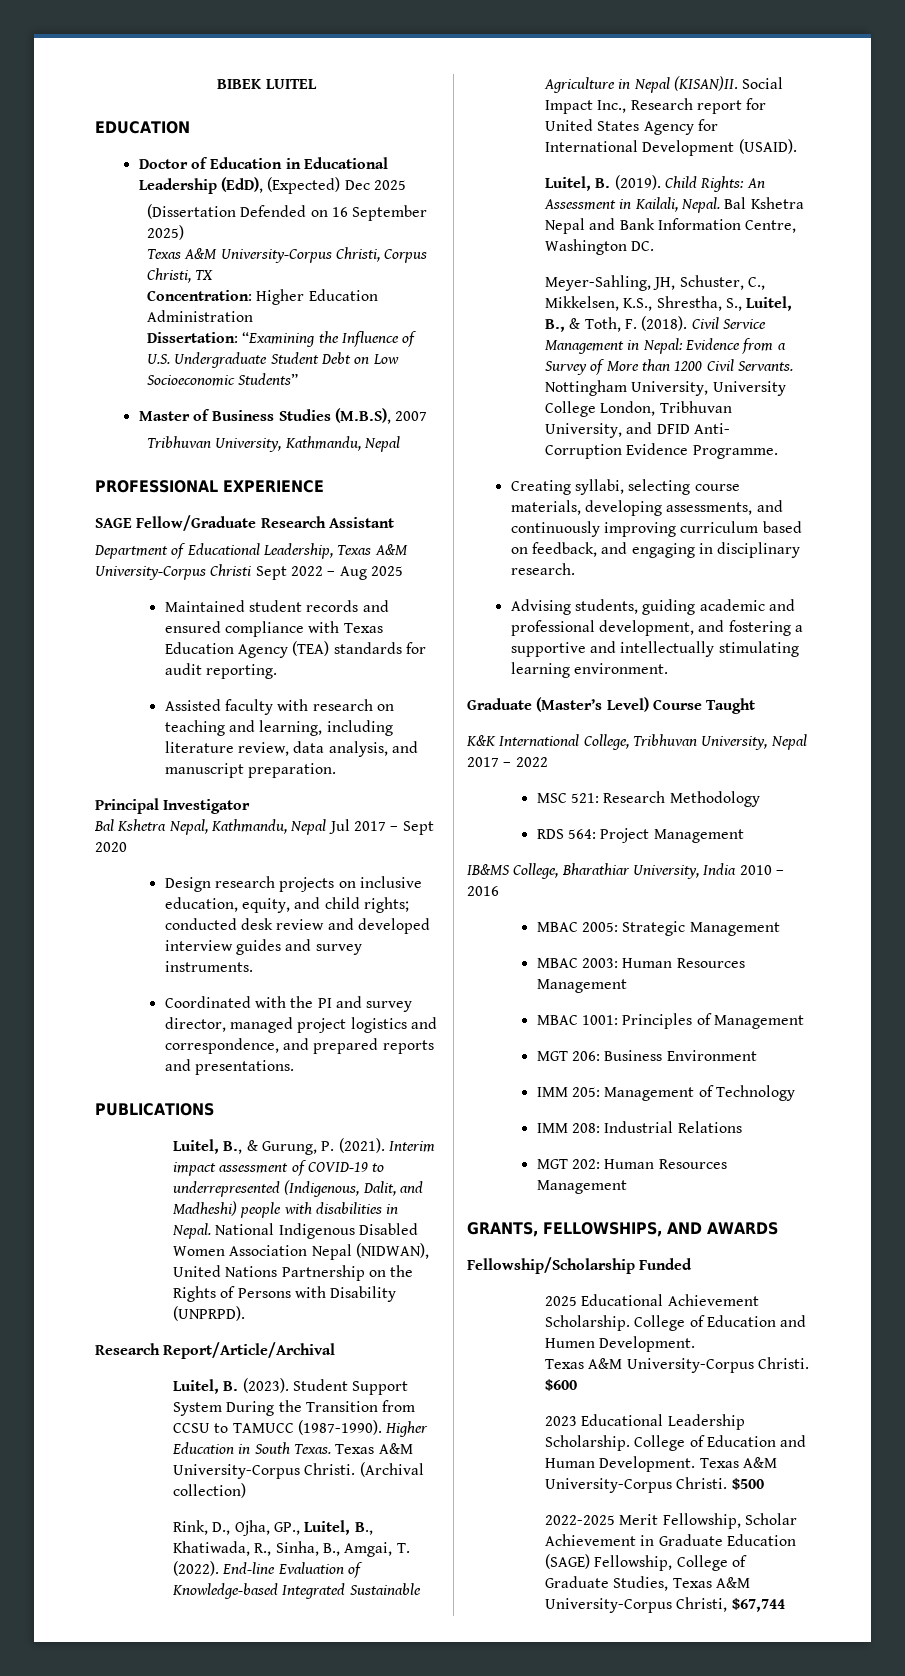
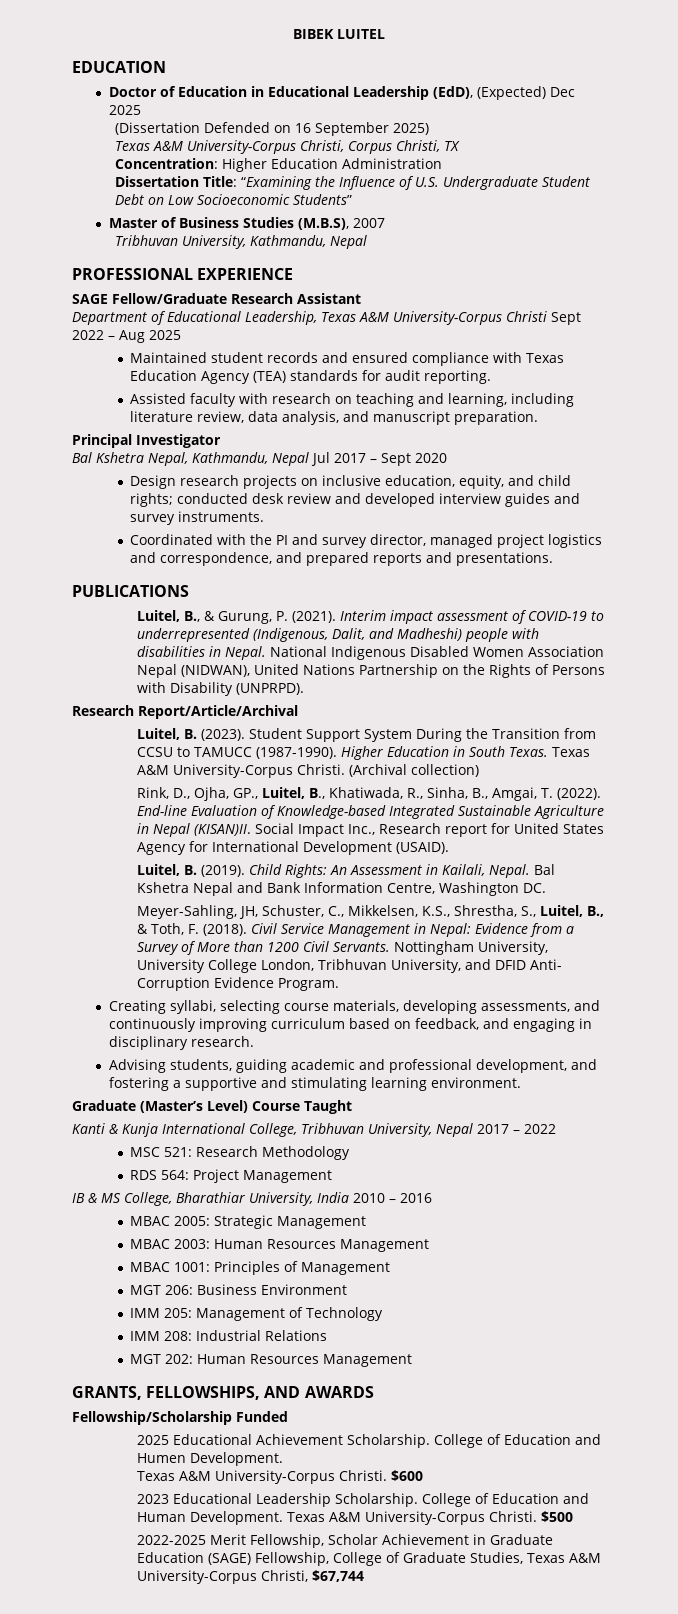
[147,332,239,343] Dissertation: -> [115,176,238,187] Dissertation Title:
[692,445,778,459] Programme. -> [278,978,340,991] Program.
[620,641,715,657] intellectually -> (287, 1082) none
[466,735,496,746] K&K -> [72,1123,158,1137] Kanti & Kunja
[467,864,510,875] IB&MS -> [72,1193,121,1203] IB & MS

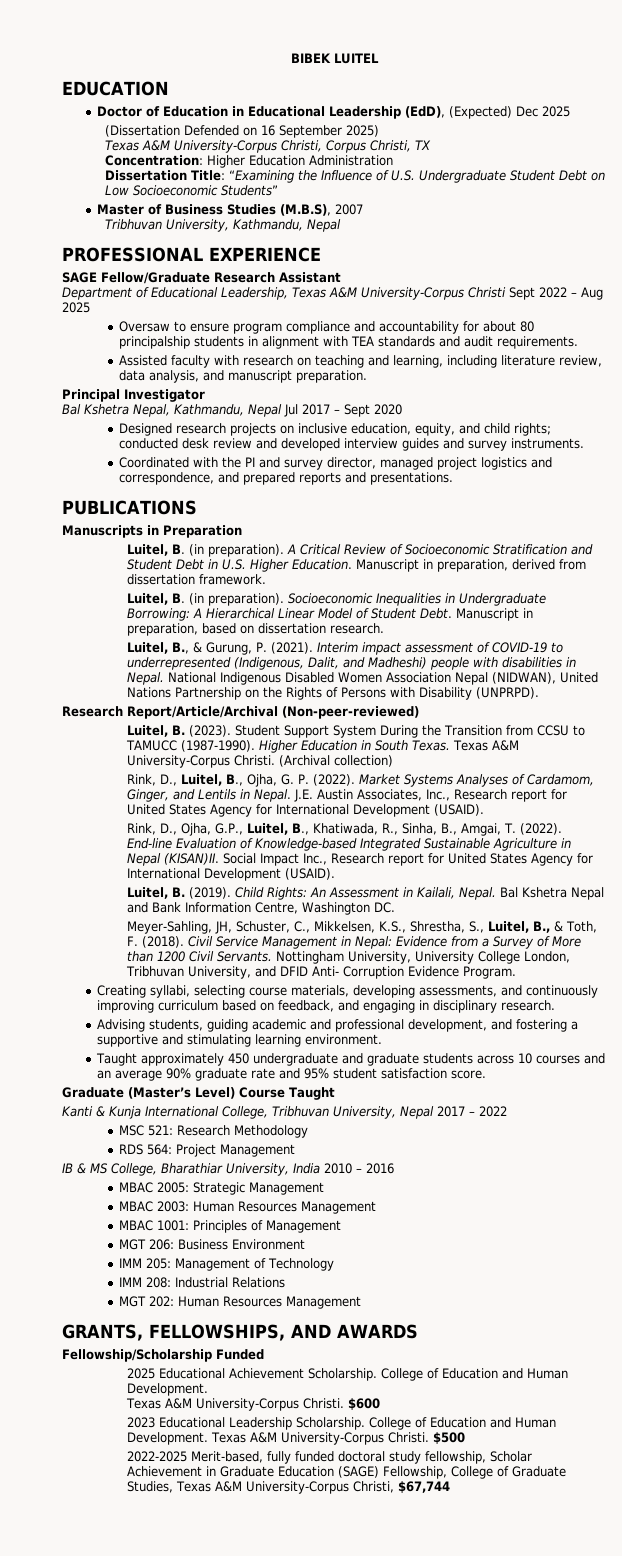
[130,352,565,366] [130,370,492,384] Maintained student records and ensured compliance with Texas Education Agency (TEA) standards for audit reporting. -> [119,321,535,334] [119,336,579,349] Oversaw to ensure program compliance and accountability for about 80 principalship students in alignment with TEA standards and audit requirements.
[130,475,177,489] Design -> [119,423,173,436] Designed
(189, 591) none -> [62,525,242,538] [127,544,594,557] [127,559,587,572] [127,574,267,585] [127,593,547,606] [127,608,534,621] [127,623,385,636] // Manuscripts in Preparation // Luitel, B. (in preparation). A Critical Review of Socioeconomic Stratification and Student Debt in U.S. Higher Education. Manuscript in preparation, derived from dissertation framework. // Luitel, B. (in preparation). Socioeconomic Inequalities in Undergraduate Borrowing: A Hierarchical Linear Model of Student Debt. Manuscript in preparation, based on dissertation research.
(298, 712) none -> [282,706,419,719] (Non-peer-reviewed)
[194,787,259,801] Ojha, GP., -> [181,774,595,787] [127,789,568,802] [127,804,485,817] [127,823,244,836] Luitel, B., Ojha, G. P. (2022). Market Systems Analyses of Cardamom, Ginger, and Lentils in Nepal. J.E. Austin Associates, Inc., Research report for United States Agency for International Development (USAID). // Rink, D., Ojha, G.P.,
(521, 1082) none -> [96,1053,606,1066] [97,1068,487,1081] // Taught approximately 450 undergraduate and graduate students across 10 courses and an average 90% graduate rate and 95% student satisfaction score.
[137,1453,187,1463] Humen -> [527,1368,569,1379] Human
[210,1534,325,1548] Merit Fellowship, -> [191,1451,487,1464] Merit-based, fully funded doctoral study fellowship,

